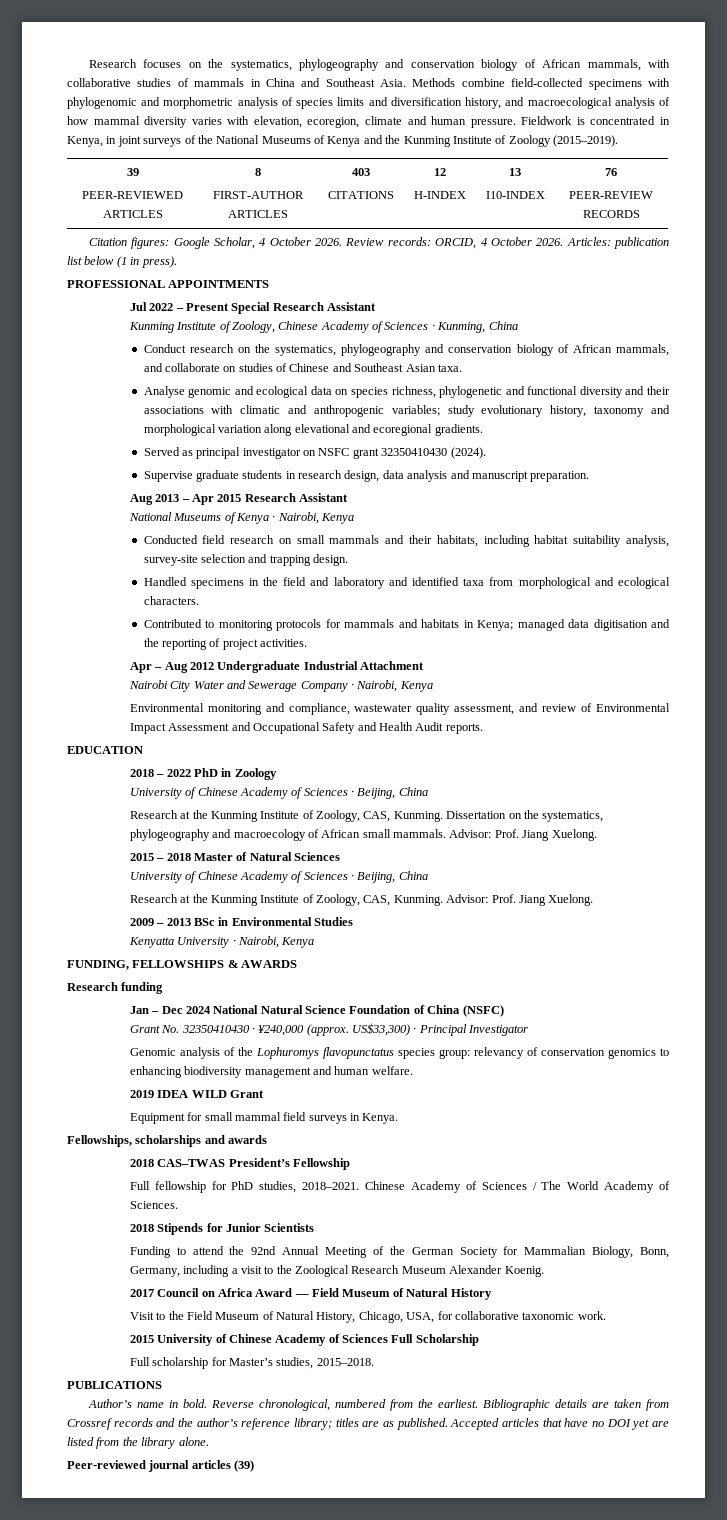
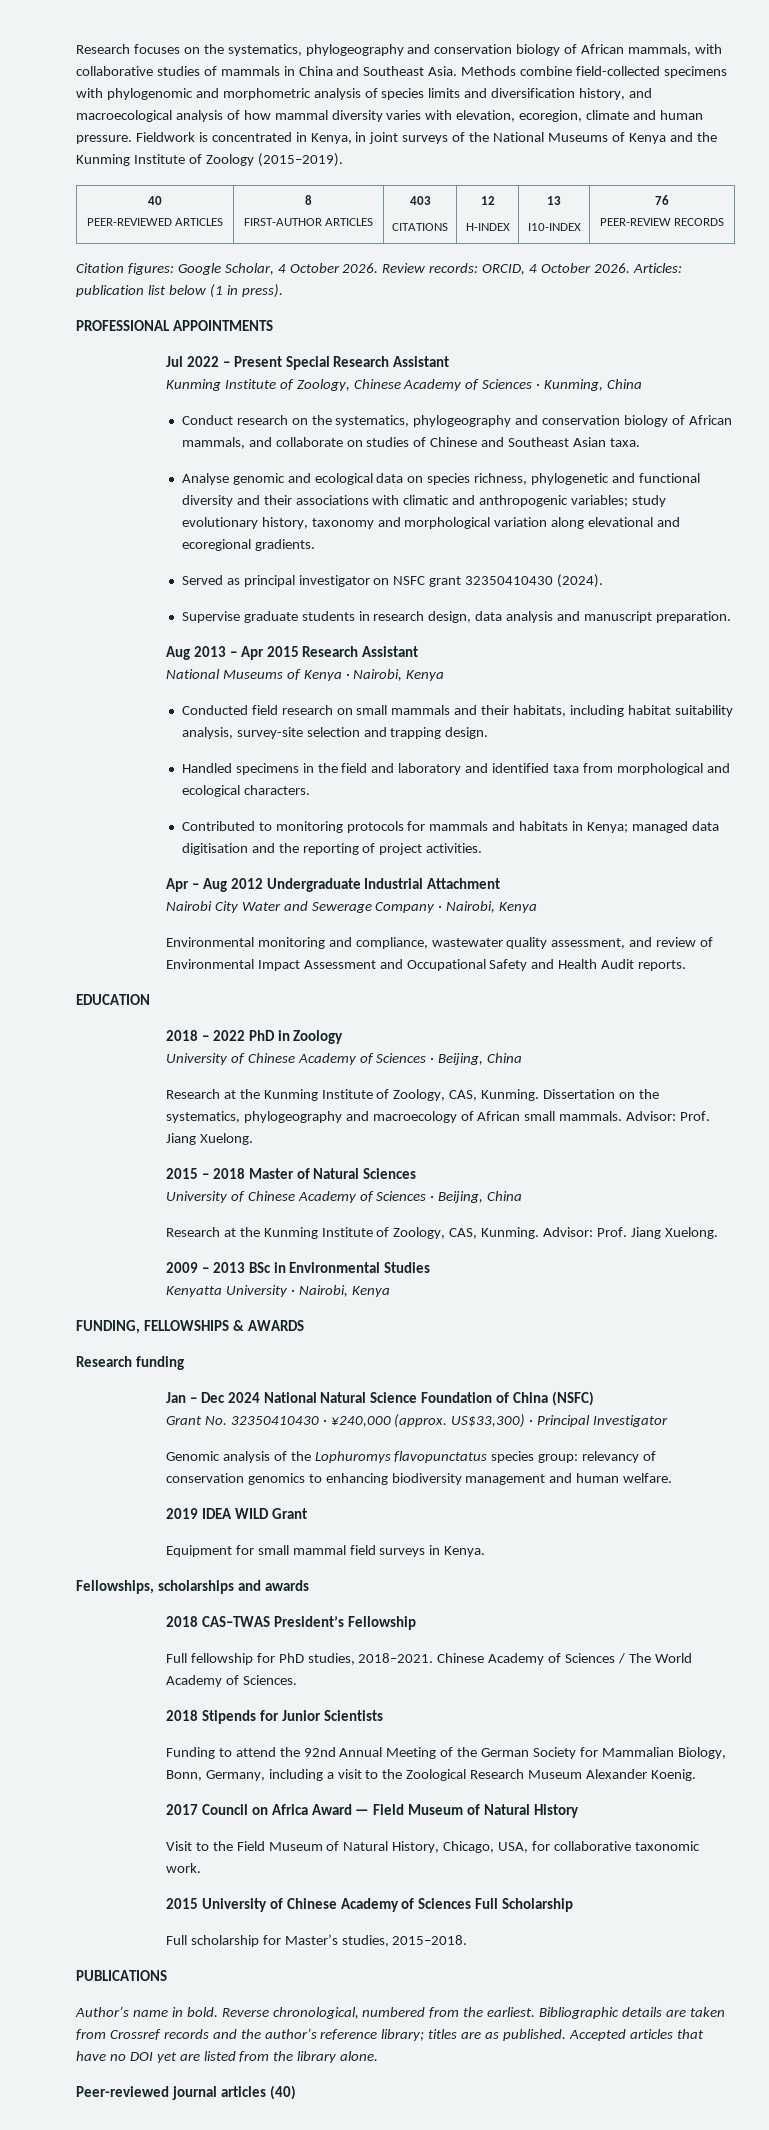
[126,168,139,176] 39 -> [148,196,162,205] 40
[234,1460,255,1472] (39) -> [269,2085,296,2100] (40)

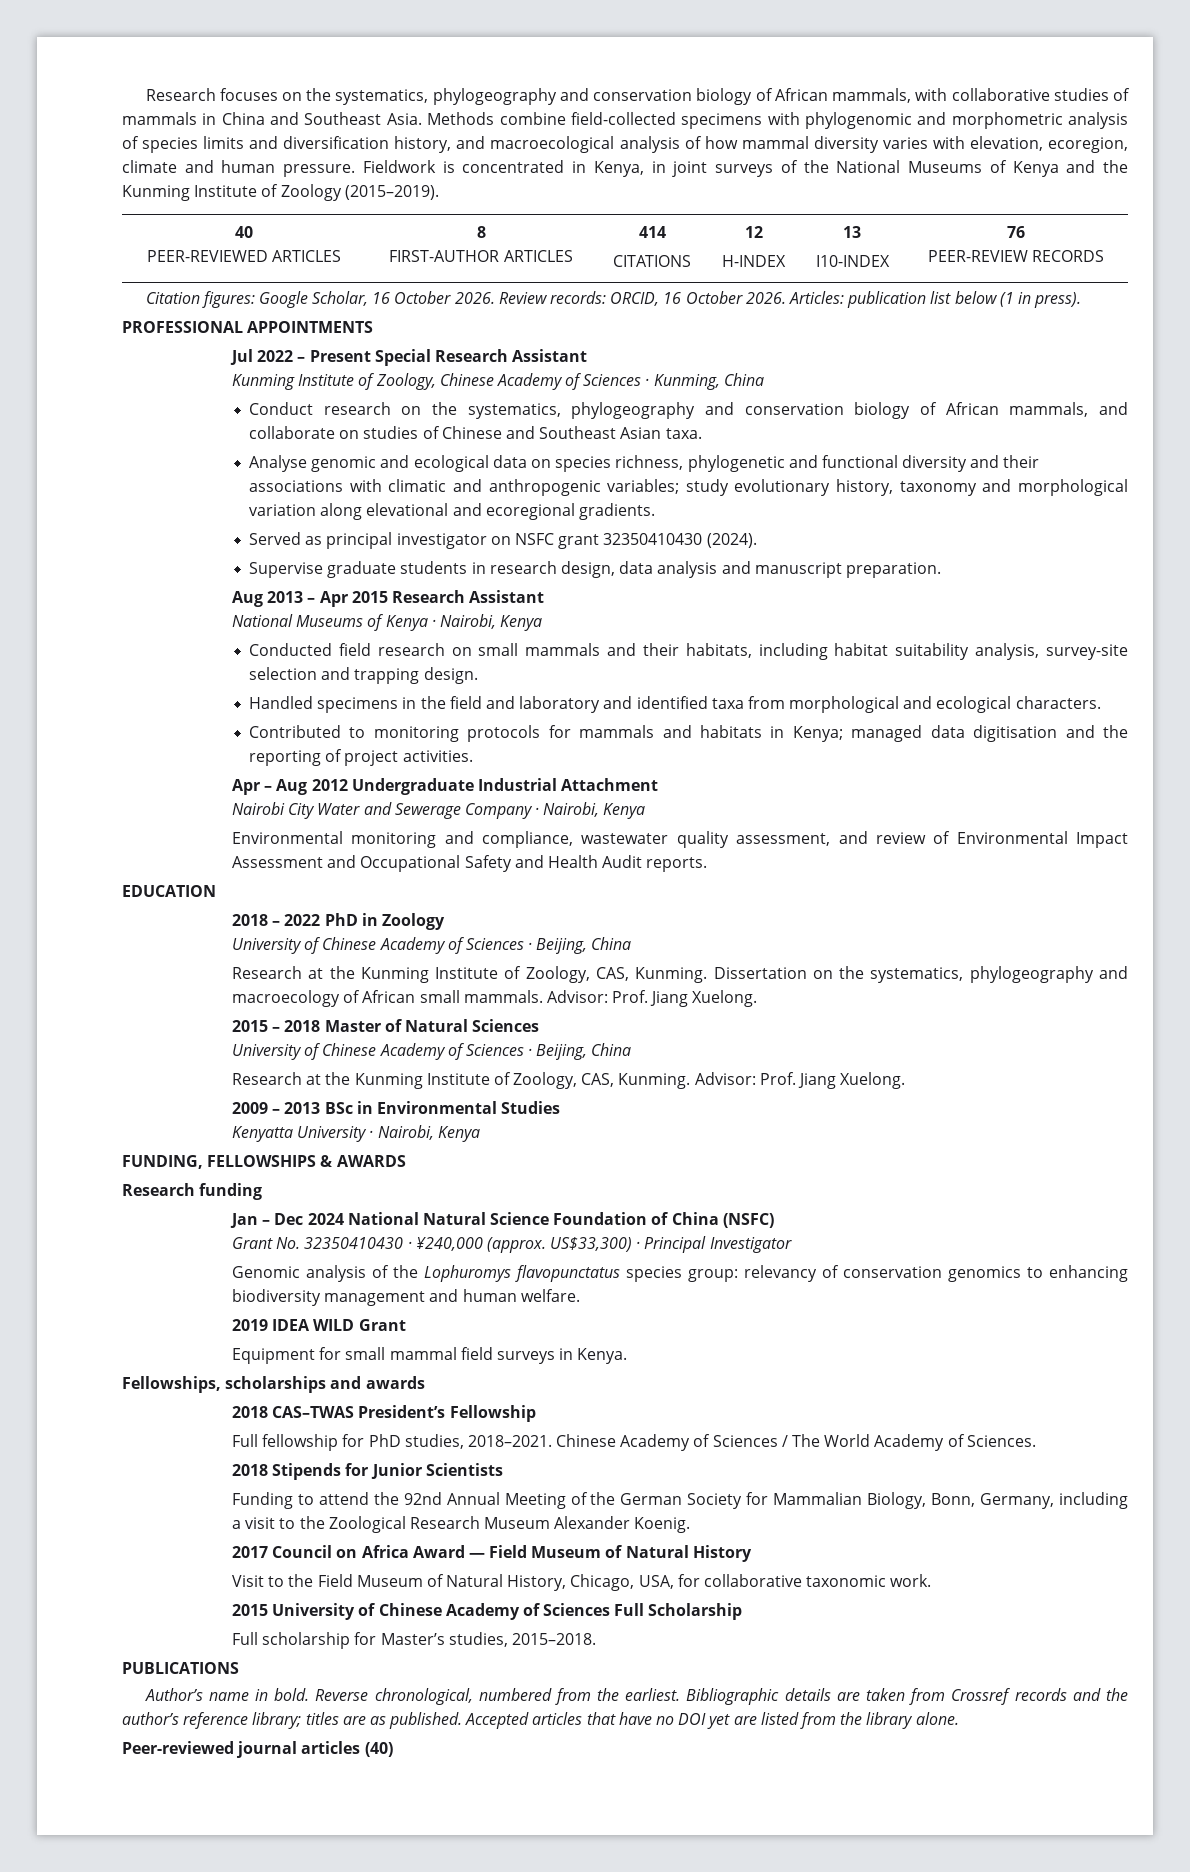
[409,196,431,205] 403 -> [638,226,666,238] 414
[277,264,286,273] 4 -> [372,292,391,304] 16
[529,264,538,273] 4 -> [663,292,682,304] 16

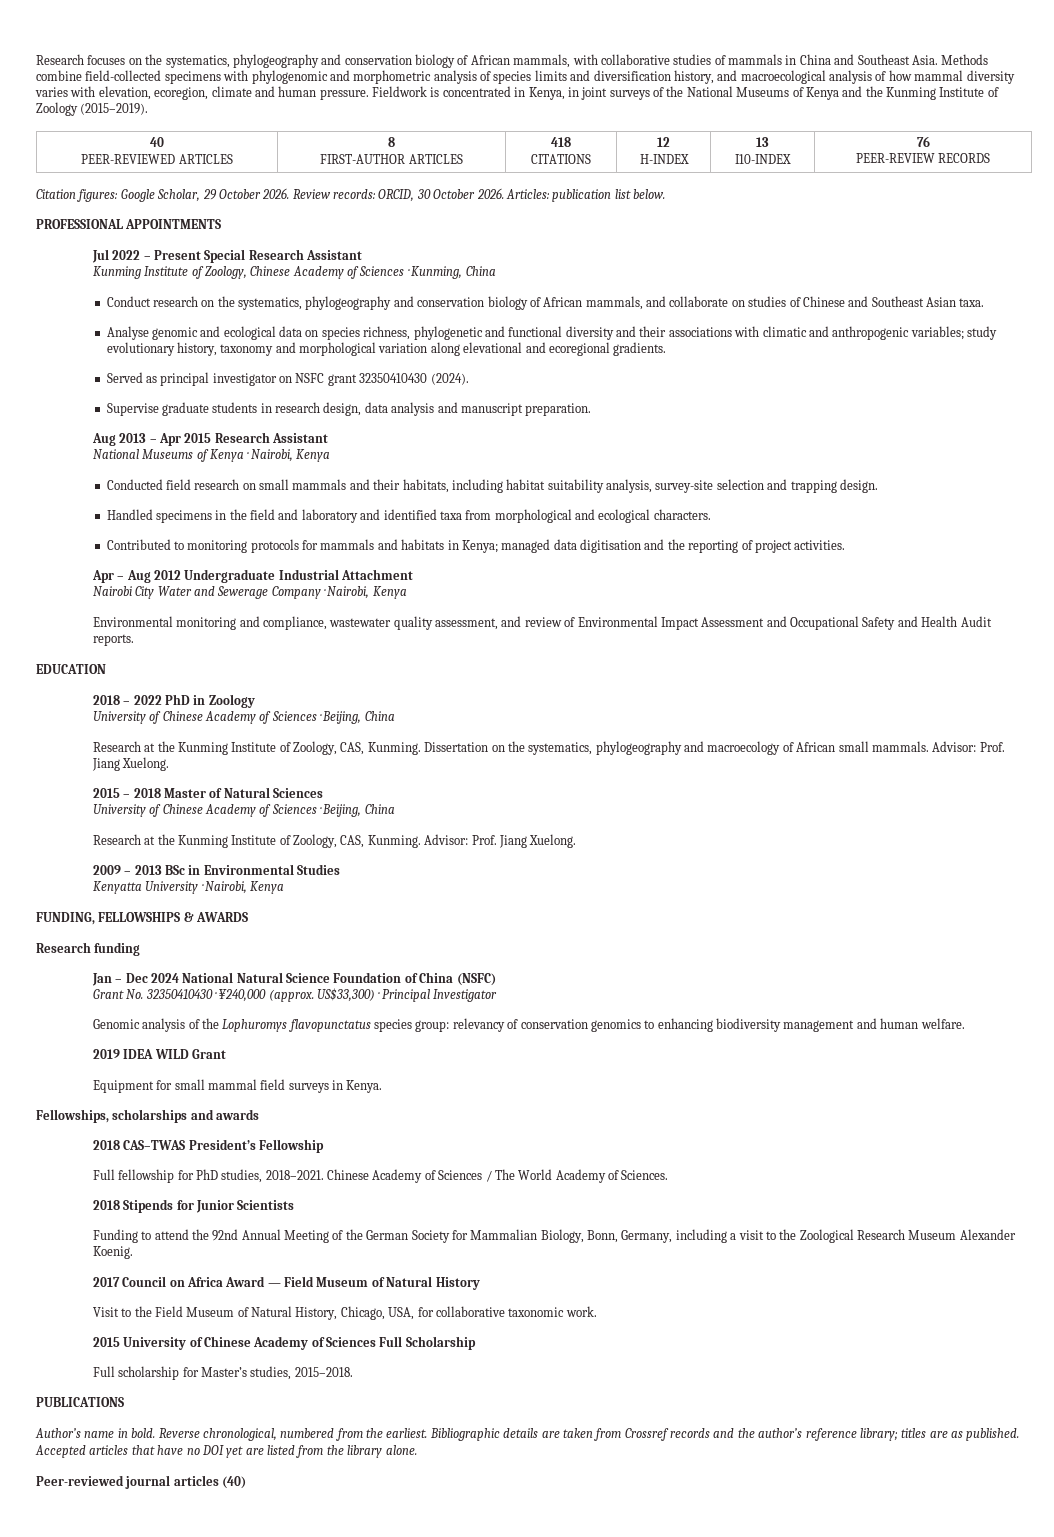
[638,226,666,238] 414 -> [551,137,571,147] 418
[372,292,391,304] 16 -> [202,189,217,200] 29
[663,292,682,304] 16 -> [416,189,431,199] 30
[954,291,1082,308] below (1 in press). -> [633,189,665,199] below.

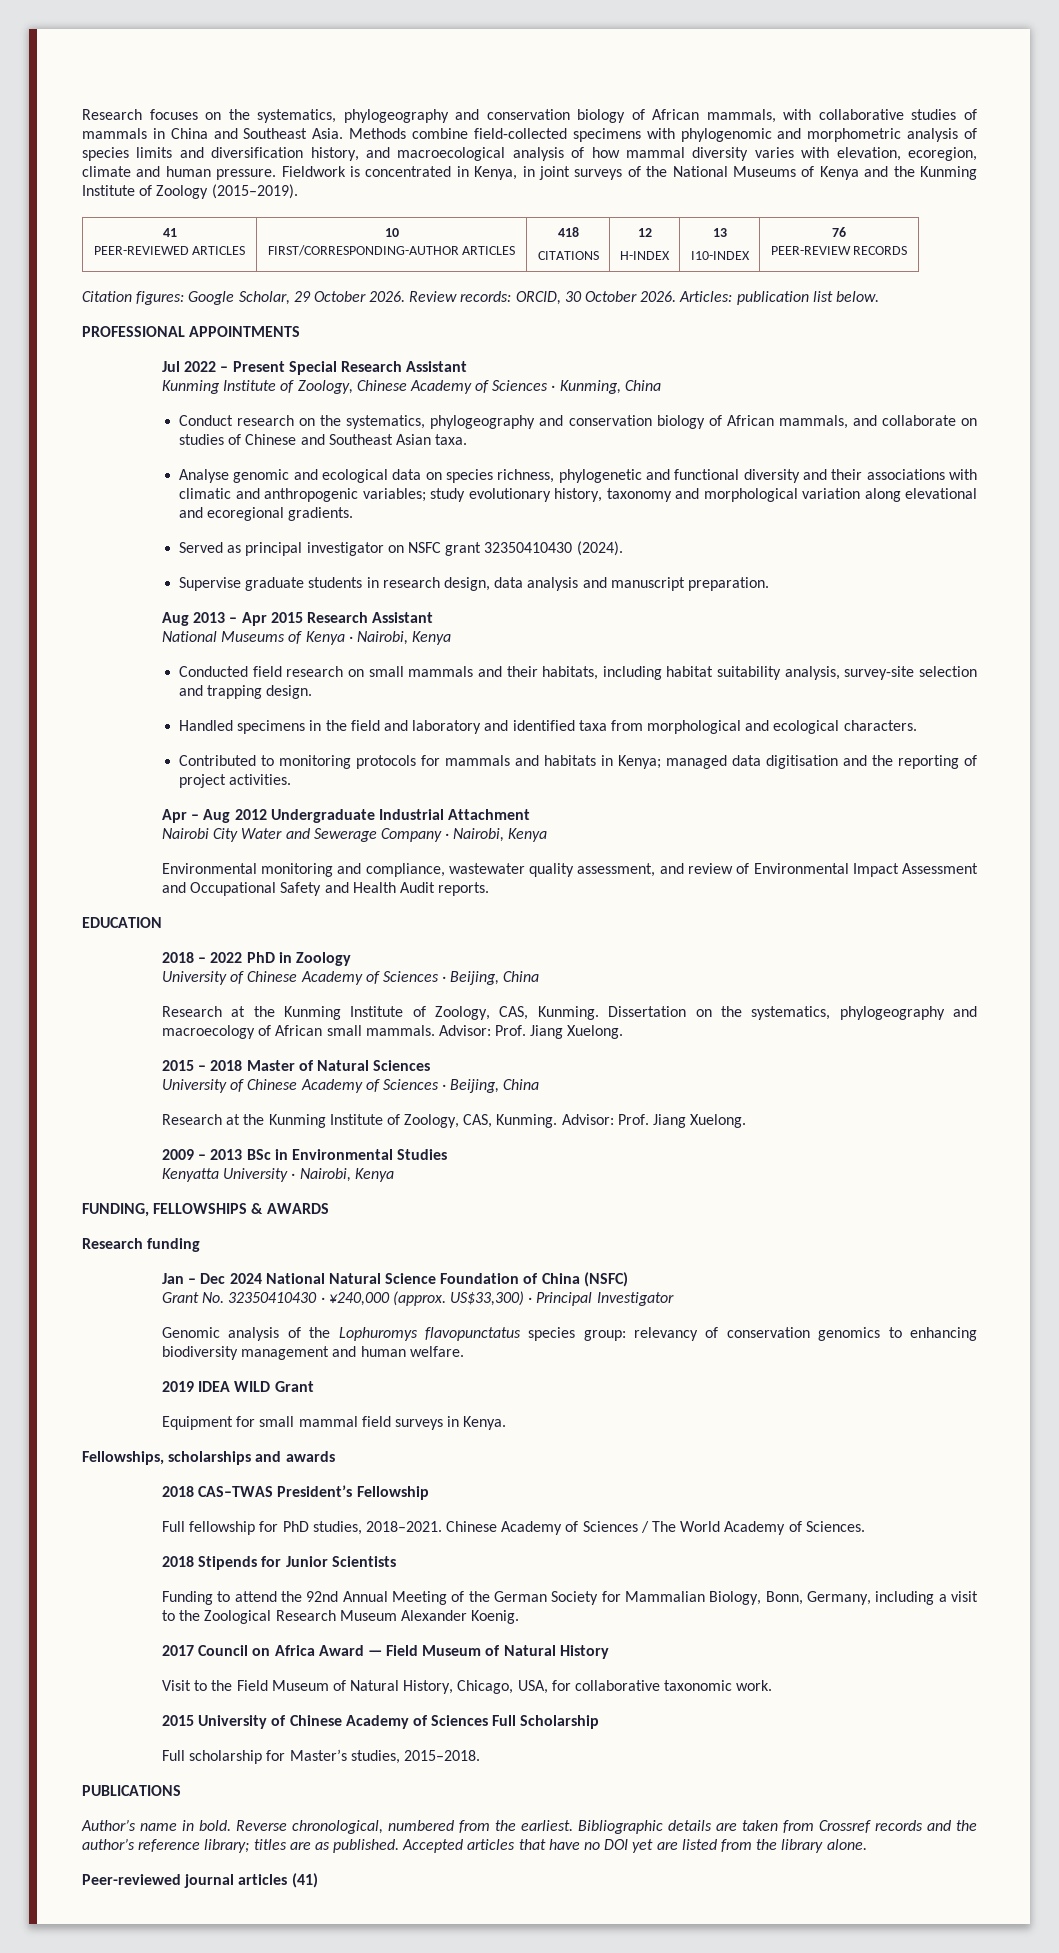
[150,137,164,147] 40 -> [162,228,177,237] 41
[388,137,395,147] [320,154,406,164] 8 // FIRST-AUTHOR -> [384,228,399,237] [267,245,459,256] 10 // FIRST/CORRESPONDING-AUTHOR
[222,1476,247,1489] (40) -> [291,1873,318,1888] (41)

